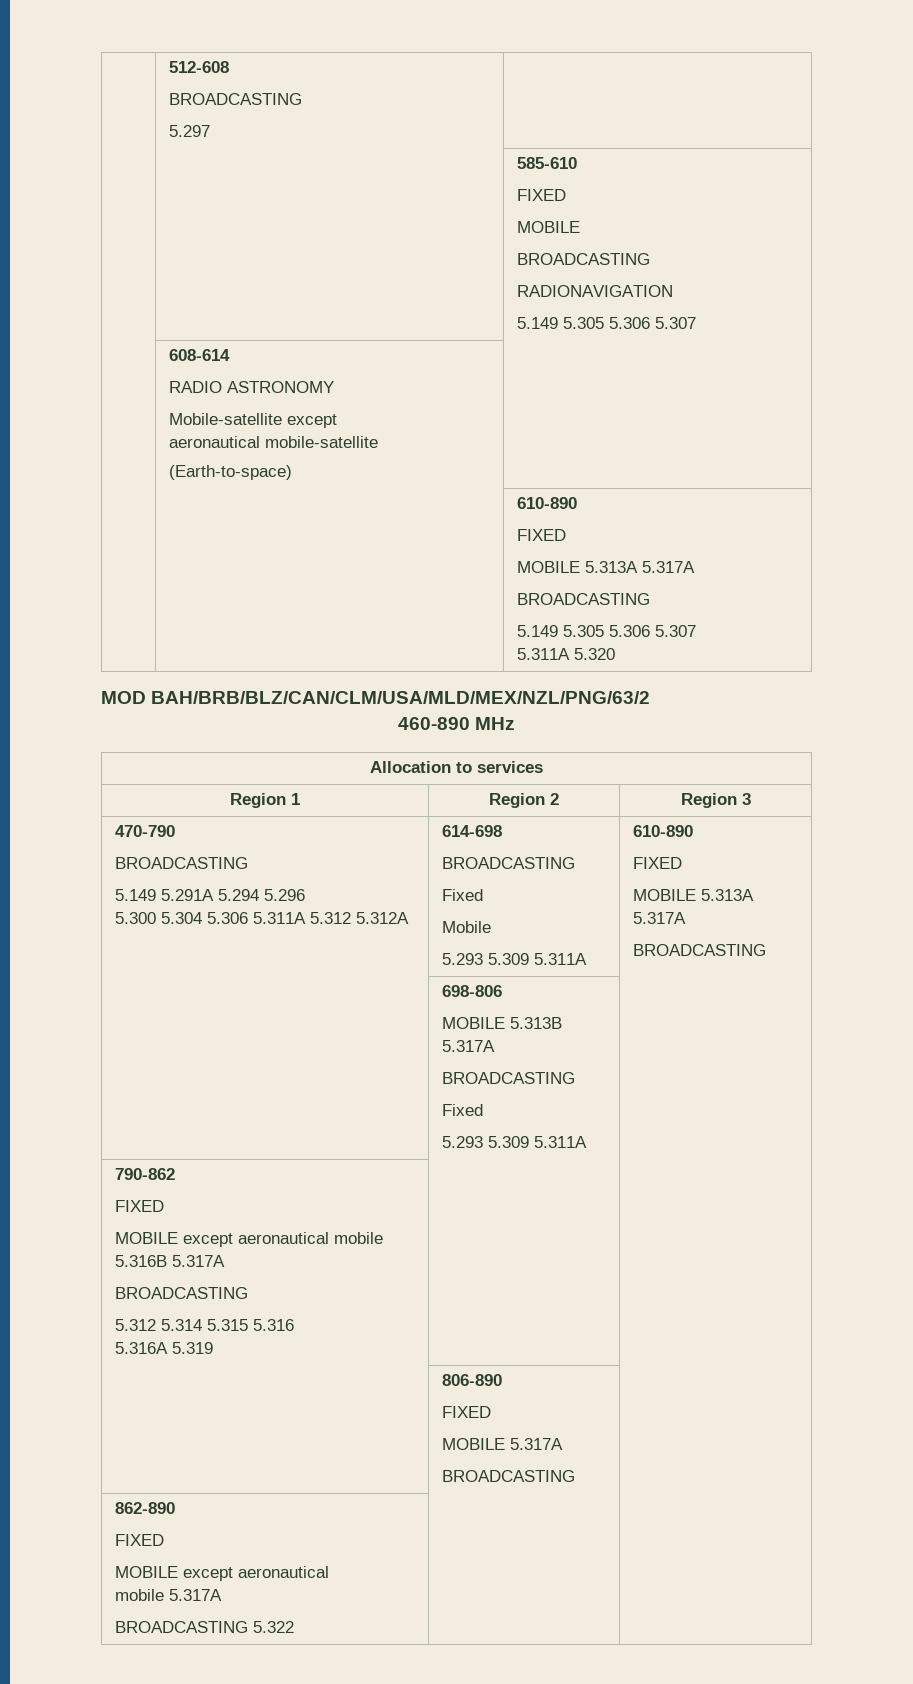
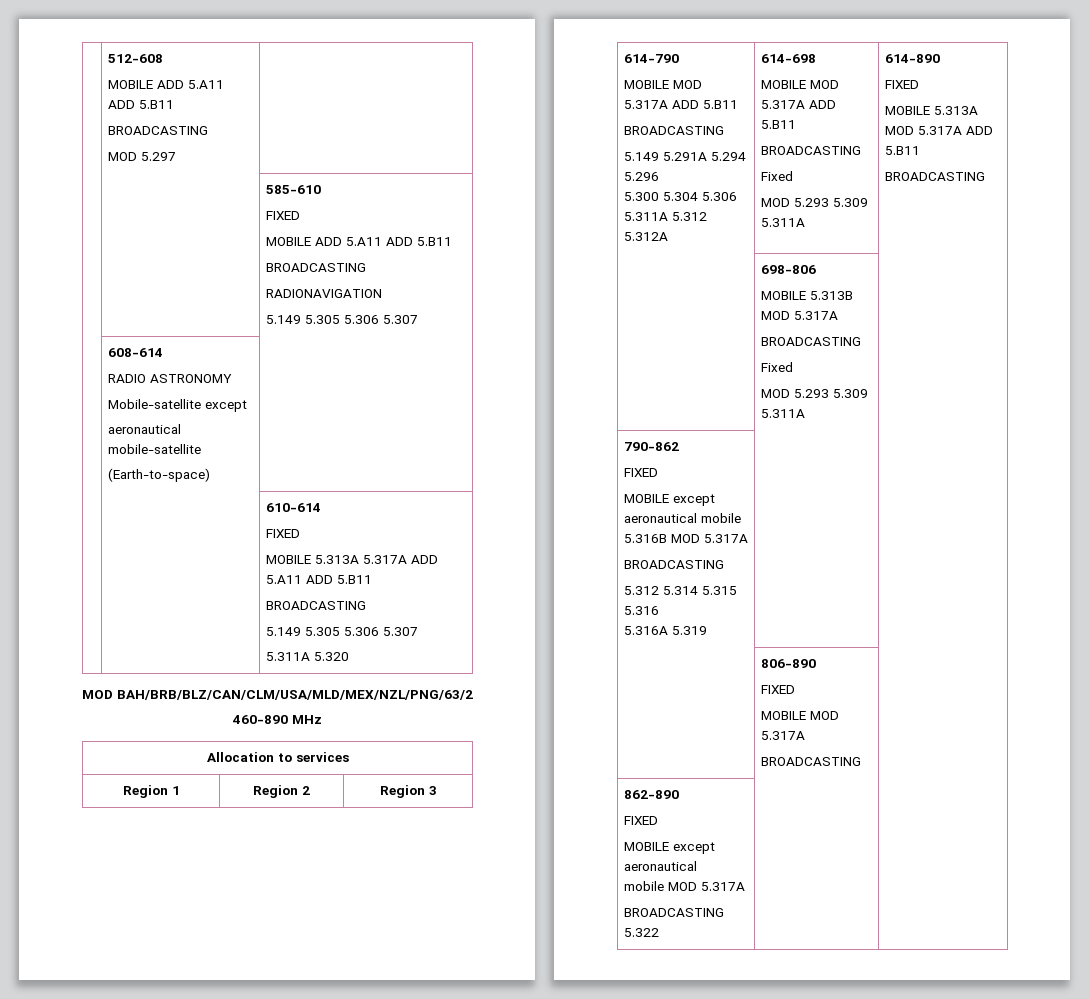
[168,93,302,105] // BROADCASTING // -> [107,80,224,89] [107,100,174,109] [107,126,208,135] [107,152,137,161] // MOBILE ADD 5.A11 ADD 5.B11 // BROADCASTING // MOD
(580, 227) none -> [314,237,452,246] ADD 5.A11 ADD 5.B11
[516,497,577,509] [516,529,566,541] [516,561,695,573] 610-890 // FIXED // MOBILE 5.313A 5.317A -> [265,503,321,512] [265,529,300,538] [265,555,438,564] [265,575,372,584] 610-614 // FIXED // MOBILE 5.313A 5.317A ADD 5.A11 ADD 5.B11
[114,825,175,837] 470-790 -> [623,54,679,63] [623,80,702,89] [623,100,738,109] 614-790 // MOBILE MOD 5.317A ADD 5.B11
[441,857,575,869] [441,889,483,901] [441,921,491,933] [441,953,587,965] [632,825,693,837] [632,857,682,869] [632,889,754,901] [632,912,686,924] // BROADCASTING // Fixed // Mobile // 5.293 5.309 5.311A | 610-890 // FIXED // MOBILE 5.313A 5.317A -> [760,80,839,89] [760,100,836,109] [760,120,796,129] [760,146,861,155] [760,171,793,181] [760,198,868,207] [760,218,805,227] [884,54,940,63] [884,80,919,89] [884,106,978,115] [884,126,993,135] [884,146,920,155] // MOBILE MOD 5.317A ADD 5.B11 // BROADCASTING // Fixed // MOD 5.293 5.309 5.311A | 614-890 // FIXED // MOBILE 5.313A MOD 5.317A ADD 5.B11
(562, 1023) none -> [760,311,790,320] MOD
(483, 1110) none -> [760,389,790,398] MOD
(167, 1261) none -> [670,534,700,543] MOD
(505, 1444) none -> [809,711,839,720] MOD
(164, 1595) none -> [667,882,697,891] MOD

